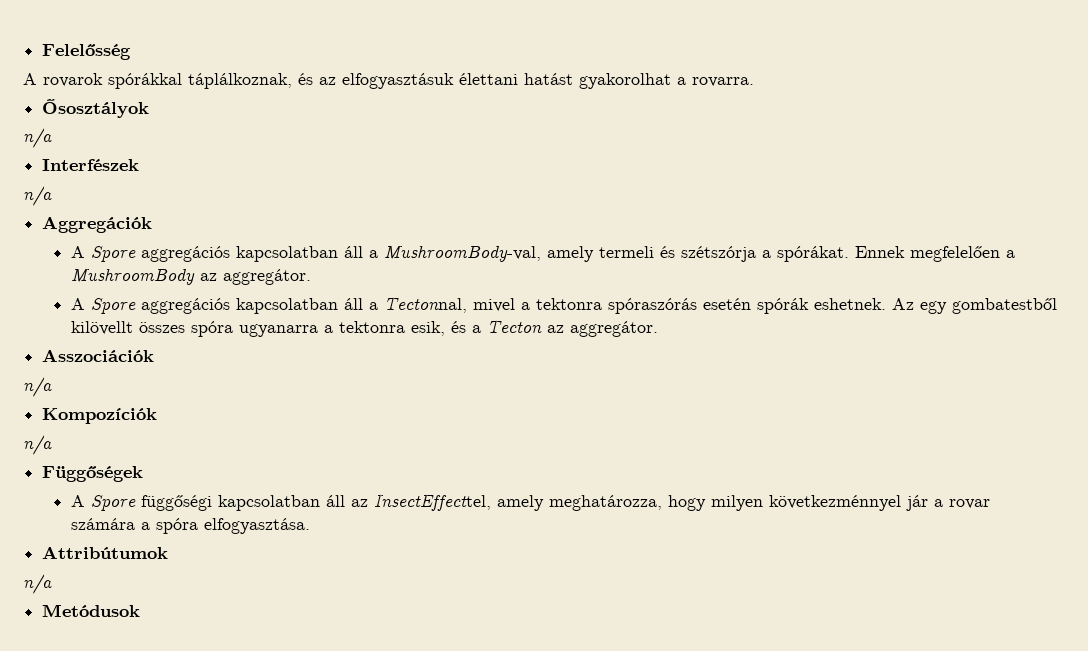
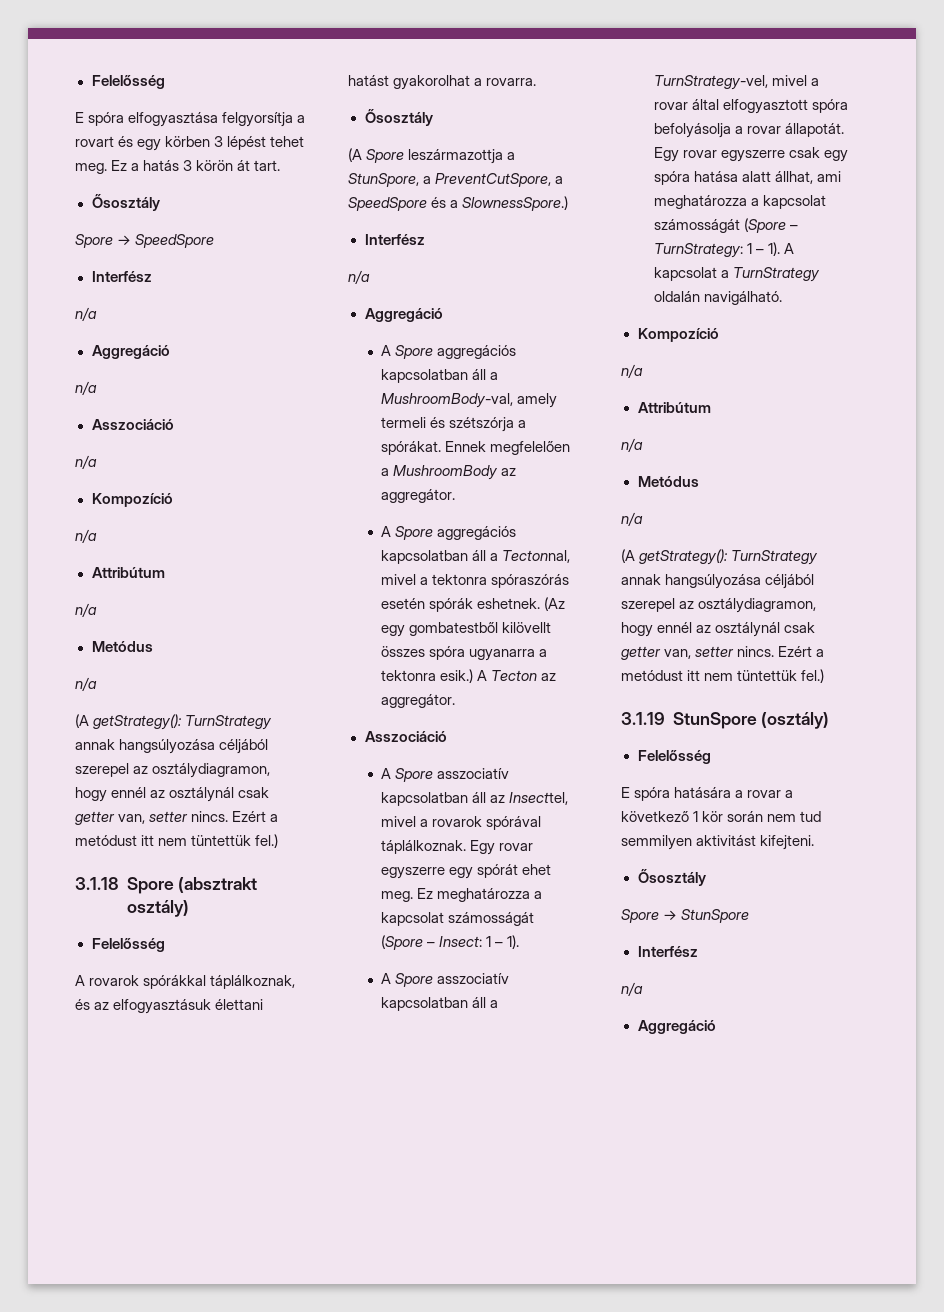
[42,44,132,60] Felelősség -> [91,75,165,89] [75,112,306,127] [75,136,305,151] [75,160,281,174] [91,194,160,211] [75,234,215,248] [91,271,152,282] [75,307,97,321] [91,345,170,359] [75,381,97,395] [91,419,174,430] [75,455,97,469] [91,493,173,507] [75,529,97,543] [91,567,165,578] [75,603,97,617] [91,641,153,652] [75,677,97,691] [75,714,273,730] [75,739,269,754] [75,763,271,778] [75,787,270,802] [75,811,279,825] [75,834,279,848] [75,877,258,894] [126,900,189,917] [91,938,165,952] Felelősség // E spóra elfogyasztása felgyorsítja a rovart és egy körben 3 lépést tehet meg. Ez a hatás 3 körön át tart. // Ősosztály // Spore → SpeedSpore // Interfész // n/a // Aggregáció // n/a // Asszociáció // n/a // Kompozíció // n/a // Attribútum // n/a // Metódus // n/a // (A getStrategy(): TurnStrategy annak hangsúlyozása céljából szerepel az osztálydiagramon, hogy ennél az osztálynál csak getter van, setter nincs. Ezért a metódust itt nem tüntettük fel.) // 3.1.18 Spore (absztrakt osztály) // Felelősség
[42,99,150,118] [23,128,52,148] [42,159,140,171] [23,186,52,206] [42,216,153,233] Ősosztályok // n/a // Interfészek // n/a // Aggregációk -> [364,109,433,126] [348,148,516,164] [348,173,564,187] [348,196,569,211] [364,234,425,245] [348,270,370,284] [364,308,443,322] Ősosztály // (A Spore leszármazottja a StunSpore, a PreventCutSpore, a SpeedSpore és a SlownessSpore.) // Interfész // n/a // Aggregáció
[891,298,914,310] Az -> [544,597,566,611] (Az
[410,321,481,336] esik, és a -> [440,669,488,683] esik.) A
[42,349,155,362] [23,377,52,397] [42,408,158,424] [23,435,52,455] [42,466,144,482] [70,494,990,511] [70,518,310,534] [42,546,169,559] [23,574,52,594] [42,604,141,617] Asszociációk // n/a // Kompozíciók // n/a // Függőségek // A Spore függőségi kapcsolatban áll az InsectEffecttel, amely meghatározza, hogy milyen következménnyel jár a rovar számára a spóra elfogyasztása. // Attribútumok // n/a // Metódusok -> [364,731,447,742] [381,768,510,782] [381,792,569,806] [381,816,542,830] [381,840,534,855] [381,864,552,879] [381,888,543,902] [381,912,535,926] [381,935,520,950] [381,973,510,987] [381,997,499,1011] [654,75,820,90] [654,99,849,114] [654,123,845,138] [654,147,849,162] [654,171,842,185] [654,195,827,209] [654,218,799,233] [654,242,795,258] [654,267,821,282] [654,291,783,305] [637,328,719,342] [621,364,643,378] [637,402,711,413] [621,438,643,452] [637,476,699,487] [621,512,643,526] [621,549,819,565] [621,574,815,589] [621,598,817,613] [621,622,816,637] [621,646,825,660] [621,669,825,683] [621,712,830,729] [637,750,711,764] [621,787,794,801] [621,811,822,822] [621,835,815,850] [637,869,706,886] [621,909,750,923] [637,946,698,957] [621,982,643,996] [637,1020,716,1034] Asszociáció // A Spore asszociatív kapcsolatban áll az Insecttel, mivel a rovarok spórával táplálkoznak. Egy rovar egyszerre egy spórát ehet meg. Ez meghatározza a kapcsolat számosságát (Spore – Insect: 1 – 1). // A Spore asszociatív kapcsolatban áll a TurnStrategy-vel, mivel a rovar által elfogyasztott spóra befolyásolja a rovar állapotát. Egy rovar egyszerre csak egy spóra hatása alatt állhat, ami meghatározza a kapcsolat számosságát (Spore – TurnStrategy: 1 – 1). A kapcsolat a TurnStrategy oldalán navigálható. // Kompozíció // n/a // Attribútum // n/a // Metódus // n/a // (A getStrategy(): TurnStrategy annak hangsúlyozása céljából szerepel az osztálydiagramon, hogy ennél az osztálynál csak getter van, setter nincs. Ezért a metódust itt nem tüntettük fel.) // 3.1.19 StunSpore (osztály) // Felelősség // E spóra hatására a rovar a következő 1 kör során nem tud semmilyen aktivitást kifejteni. // Ősosztály // Spore → StunSpore // Interfész // n/a // Aggregáció

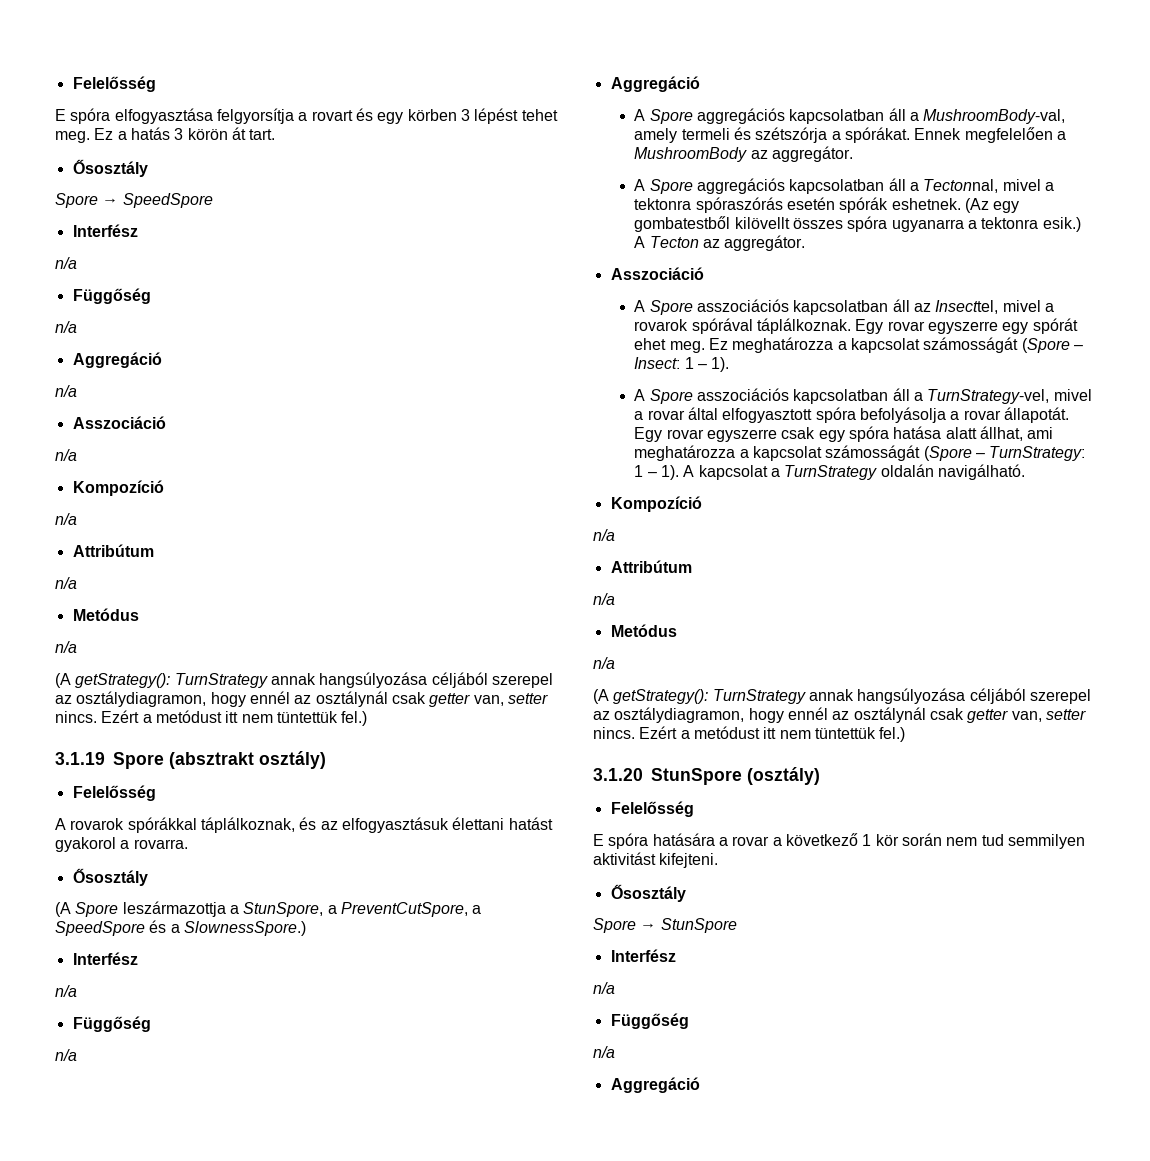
(97, 314) none -> [72,288,151,304] [55,321,77,333] // Függőség // n/a
[75,877,119,890] 3.1.18 -> [55,752,105,765] 3.1.19
[393,75,471,90] gyakorolhat -> [55,837,116,852] gyakorol
(370, 277) none -> [72,1016,151,1032] [55,1049,77,1061] // Függőség // n/a
[437,768,510,779] asszociatív -> [697,299,790,312] asszociációs
[437,973,510,984] asszociatív -> [697,388,790,401] asszociációs
[621,712,665,725] 3.1.19 -> [593,768,643,781] 3.1.20
(643, 989) none -> [610,1013,689,1029] [593,1046,615,1058] // Függőség // n/a

